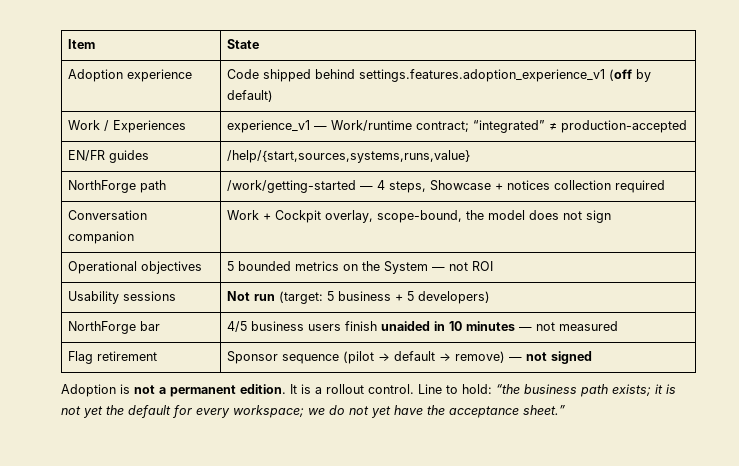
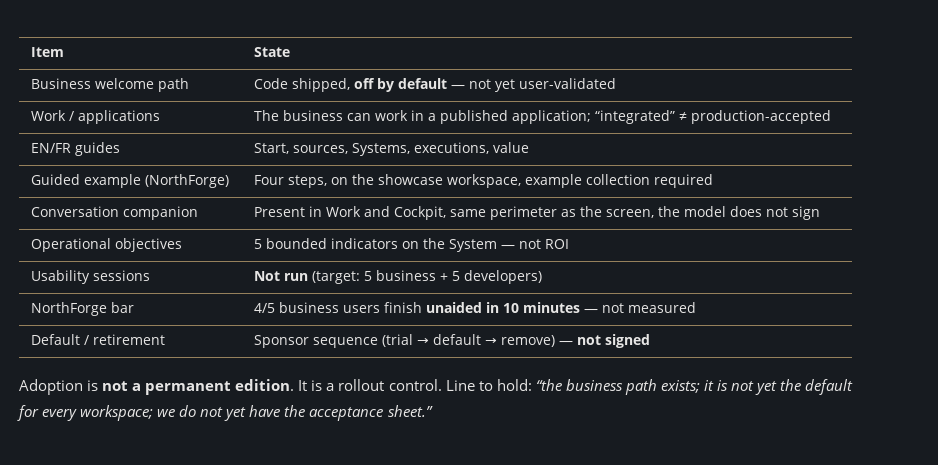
[67,69,192,82] [226,69,651,82] [226,90,273,102] [67,120,186,133] [226,120,469,133] Adoption experience | Code shipped behind settings.features.adoption_experience_v1 (off by default) // Work / Experiences | experience_v1 — Work/runtime contract; -> [30,78,189,92] [253,78,616,92] [30,110,160,124] [253,110,591,124] Business welcome path | Code shipped, off by default — not yet user-validated // Work / applications | The business can work in a published application;
[226,150,470,163] [67,180,166,193] [226,180,665,193] [67,210,147,220] [67,231,134,244] [226,210,462,223] /help/{start,sources,systems,runs,value} // NorthForge path | /work/getting-started — 4 steps, Showcase + notices collection required // Conversation companion | Work + Cockpit overlay, scope-bound, -> [253,142,529,156] [30,174,229,188] [253,174,713,188] [30,206,198,220] [253,206,654,220] Start, sources, Systems, executions, value // Guided example (NorthForge) | Four steps, on the showcase workspace, example collection required // Conversation companion | Present in Work and Cockpit, same perimeter as the screen,
[294,261,339,271] metrics -> [330,238,398,249] indicators
[67,351,93,364] Flag -> [30,334,89,345] Default /
[342,351,374,364] (pilot -> [381,334,413,347] (trial

